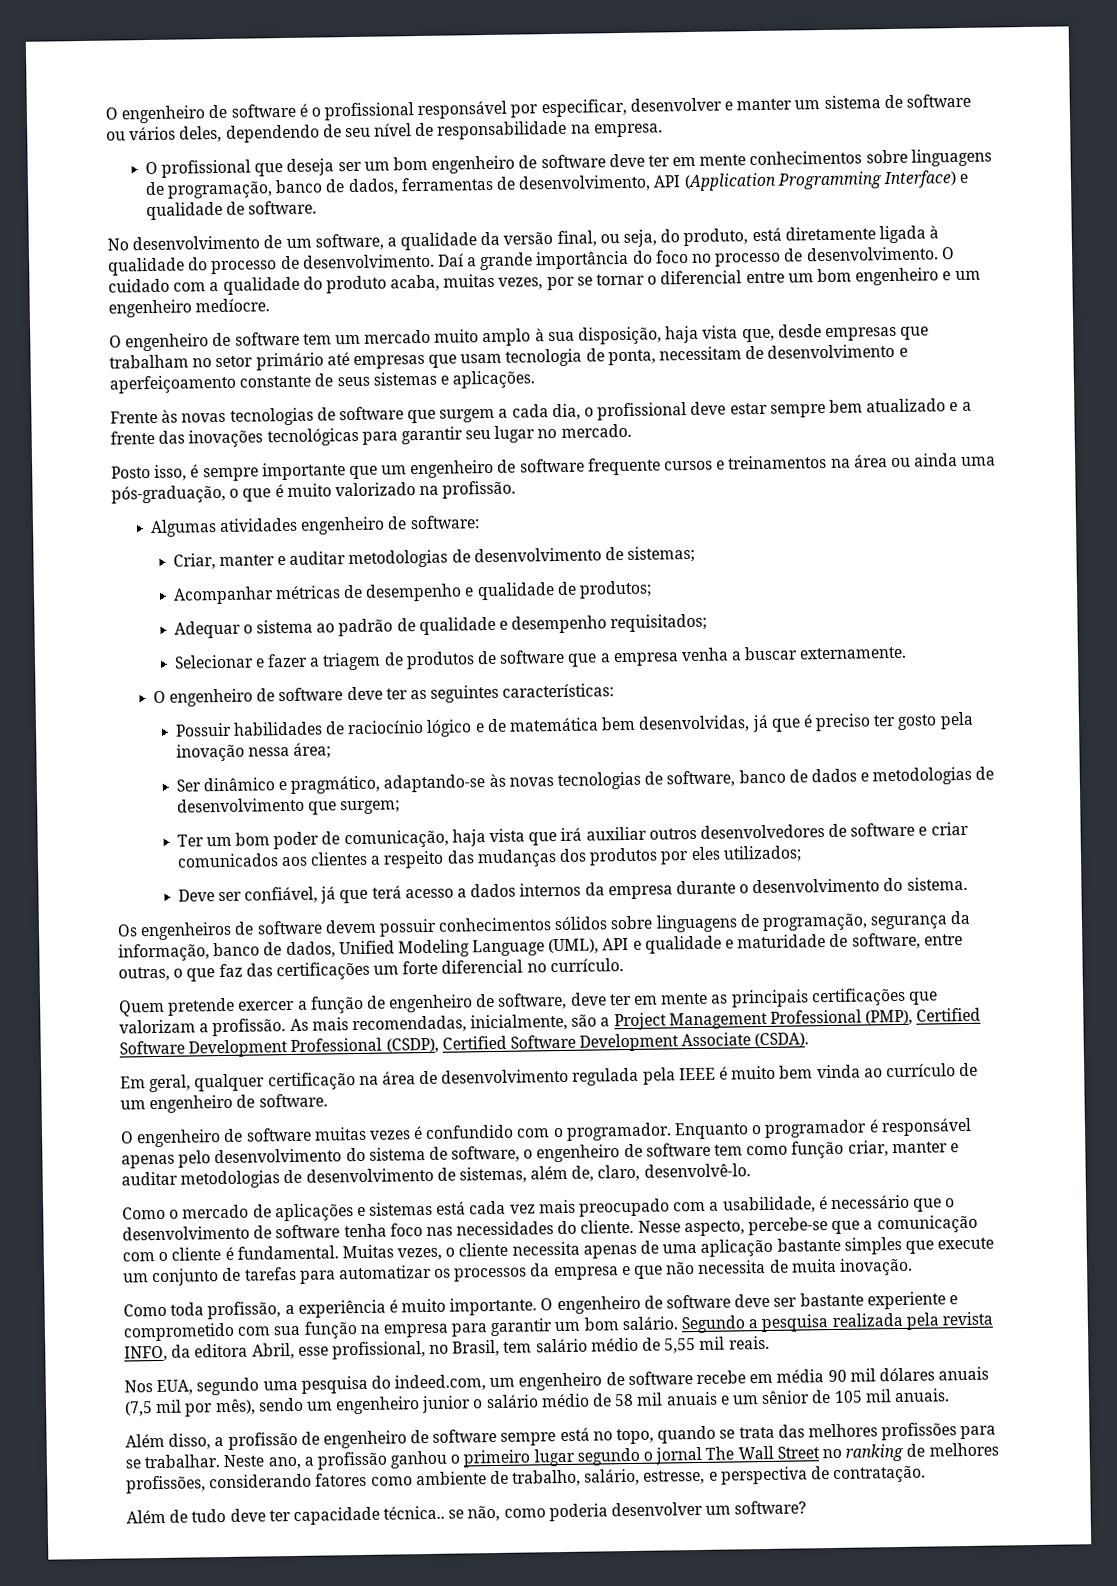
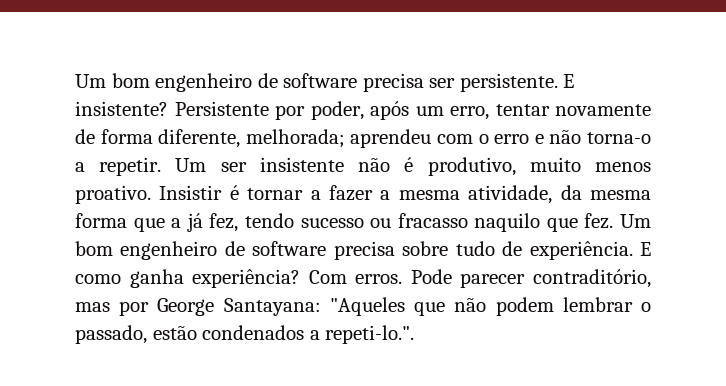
[105,93,971,124] [106,120,663,143] [144,148,992,178] [144,170,969,199] [145,200,318,221] [107,225,940,251] [108,246,955,276] [108,267,981,295] [108,298,271,318] [109,324,930,352] [109,343,908,371] [109,370,536,394] [110,398,972,426] [110,423,632,448] [111,453,997,482] [111,480,517,504] [149,515,480,538] [172,545,696,570] [172,580,652,605] [173,613,708,639] [173,646,908,671] [152,683,615,707] [174,711,974,737] [175,742,332,762] [175,766,995,794] [176,797,401,815] [176,821,969,850] [176,845,802,869] [177,876,968,904] [117,910,971,941] [118,932,963,962] [118,958,624,982] [119,987,938,1017] [119,1007,982,1037] [119,1032,810,1058] [120,1062,979,1093] [120,1093,328,1114] [120,1117,972,1148] [121,1140,959,1169] [121,1163,751,1189] [122,1194,956,1222] [122,1214,978,1241] [122,1236,995,1262] [123,1257,913,1287] [123,1291,958,1320] [123,1311,993,1342] [124,1335,770,1362] [124,1366,990,1396] [124,1388,950,1417] [125,1422,997,1450] [125,1442,999,1470] [126,1465,927,1494] [126,1500,807,1526] O engenheiro de software é o profissional responsável por especificar, desenvolver e manter um sistema de software ou vários deles, dependendo de seu nível de responsabilidade na empresa. // O profissional que deseja ser um bom engenheiro de software deve ter em mente conhecimentos sobre linguagens de programação, banco de dados, ferramentas de desenvolvimento, API (Application Programming Interface) e qualidade de software. // No desenvolvimento de um software, a qualidade da versão final, ou seja, do produto, está diretamente ligada à qualidade do processo de desenvolvimento. Daí a grande importância do foco no processo de desenvolvimento. O cuidado com a qualidade do produto acaba, muitas vezes, por se tornar o diferencial entre um bom engenheiro e um engenheiro medíocre. // O engenheiro de software tem um mercado muito amplo à sua disposição, haja vista que, desde empresas que trabalham no setor primário até empresas que usam tecnologia de ponta, necessitam de desenvolvimento e aperfeiçoamento constante de seus sistemas e aplicações. // Frente às novas tecnologias de software que surgem a cada dia, o profissional deve estar sempre bem atualizado e a frente das inovações tecnológicas para garantir seu lugar no mercado. // Posto isso, é sempre importante que um engenheiro de software frequente cursos e treinamentos na área ou ainda uma pós-graduação, o que é muito valorizado na profissão. // Algumas atividades engenheiro de software: // Criar, manter e auditar metodologias de desenvolvimento de sistemas; // Acompanhar métricas de desempenho e qualidade de produtos; // Adequar o sistema ao padrão de qualidade e desempenho requisitados; // Selecionar e fazer a triagem de produtos de software que a empresa venha a buscar externamente. // O engenheiro de software deve ter as seguintes características: // Possuir habilidades de raciocínio lógico e de matemática bem desenvolvidas, já que é preciso ter gosto pela inovação nessa área; // Ser dinâmico e pragmático, adaptando-se às novas tecnologias de software, banco de dados e metodologias de desenvolvimento que surgem; // Ter um bom poder de comunicação, haja vista que irá auxiliar outros desenvolvedores de software e criar comunicados aos clientes a respeito das mudanças dos produtos por eles utilizados; // Deve ser confiável, já que terá acesso a dados internos da empresa durante o desenvolvimento do sistema. // Os engenheiros de software devem possuir conhecimentos sólidos sobre linguagens de programação, segurança da informação, banco de dados, Unified Modeling Language (UML), API e qualidade e maturidade de software, entre outras, o que faz das certificações um forte diferencial no currículo. // Quem pretende exercer a função de engenheiro de software, deve ter em mente as principais certificações que valorizam a profissão. As mais recomendadas, inicialmente, são a Project Management Professional (PMP), Certified Software Development Professional (CSDP), Certified Software Development Associate (CSDA). // Em geral, qualquer certificação na área de desenvolvimento regulada pela IEEE é muito bem vinda ao currículo de um engenheiro de software. // O engenheiro de software muitas vezes é confundido com o programador. Enquanto o programador é responsável apenas pelo desenvolvimento do sistema de software, o engenheiro de software tem como função criar, manter e auditar metodologias de desenvolvimento de sistemas, além de, claro, desenvolvê-lo. // Como o mercado de aplicações e sistemas está cada vez mais preocupado com a usabilidade, é necessário que o desenvolvimento de software tenha foco nas necessidades do cliente. Nesse aspecto, percebe-se que a comunicação com o cliente é fundamental. Muitas vezes, o cliente necessita apenas de uma aplicação bastante simples que execute um conjunto de tarefas para automatizar os processos da empresa e que não necessita de muita inovação. // Como toda profissão, a experiência é muito importante. O engenheiro de software deve ser bastante experiente e comprometido com sua função na empresa para garantir um bom salário. Segundo a pesquisa realizada pela revista INFO, da editora Abril, esse profissional, no Brasil, tem salário médio de 5,55 mil reais. // Nos EUA, segundo uma pesquisa do indeed.com, um engenheiro de software recebe em média 90 mil dólares anuais (7,5 mil por mês), sendo um engenheiro junior o salário médio de 58 mil anuais e um sênior de 105 mil anuais. // Além disso, a profissão de engenheiro de software sempre está no topo, quando se trata das melhores profissões para se trabalhar. Neste ano, a profissão ganhou o primeiro lugar segundo o jornal The Wall Street no ranking de melhores profissões, considerando fatores como ambiente de trabalho, salário, estresse, e perspectiva de contratação. // Além de tudo deve ter capacidade técnica.. se não, como poderia desenvolver um software? -> [75,73,575,92] [75,101,651,120] [75,129,652,148] [75,157,651,176] [75,185,651,204] [75,213,651,232] [75,241,652,260] [75,269,651,288] [75,297,651,316] [75,325,415,344] Um bom engenheiro de software precisa ser persistente. E insistente? Persistente por poder, após um erro, tentar novamente de forma diferente, melhorada; aprendeu com o erro e não torna-o a repetir. Um ser insistente não é produtivo, muito menos proativo. Insistir é tornar a fazer a mesma atividade, da mesma forma que a já fez, tendo sucesso ou fracasso naquilo que fez. Um bom engenheiro de software precisa sobre tudo de experiência. E como ganha experiência? Com erros. Pode parecer contraditório, mas por George Santayana: "Aqueles que não podem lembrar o passado, estão condenados a repeti-lo.".

